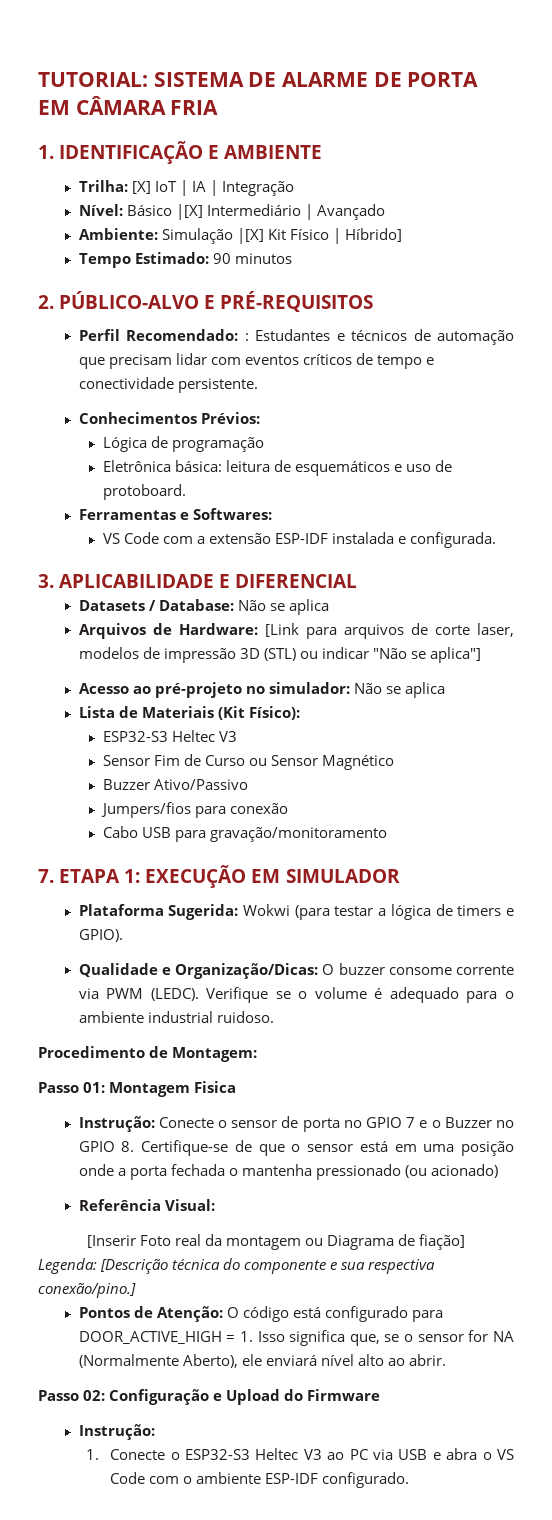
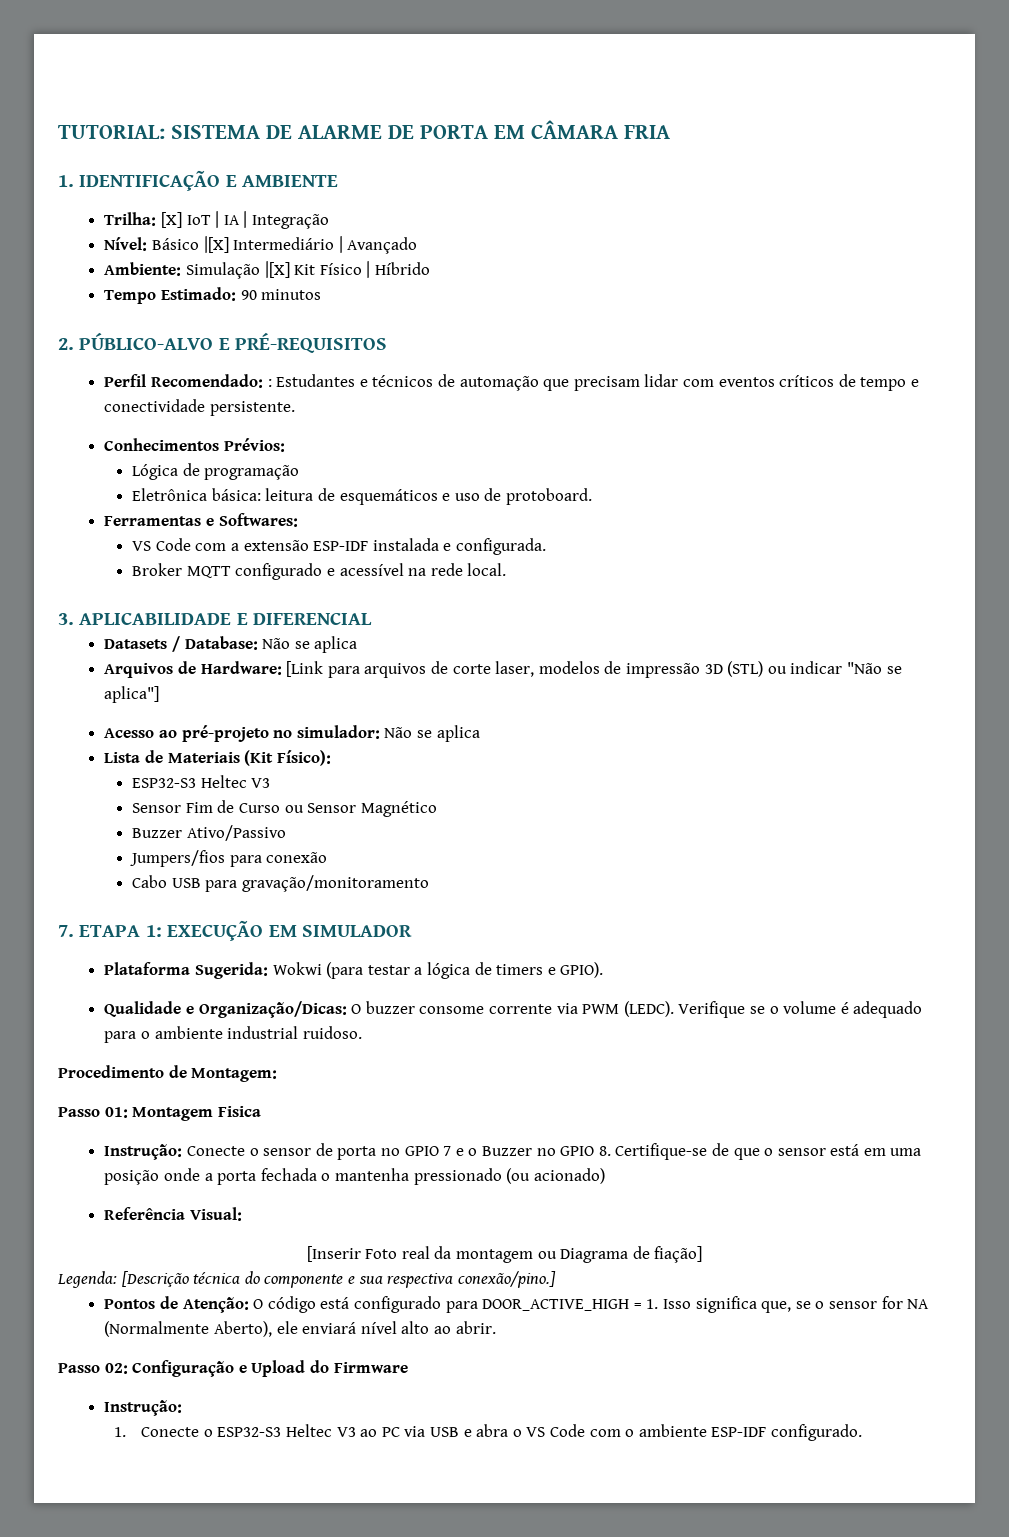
[344,228,402,242] Híbrido] -> [375,262,431,275] Híbrido
(497, 540) none -> [132,563,507,580] // Broker MQTT configurado e acessível na rede local.

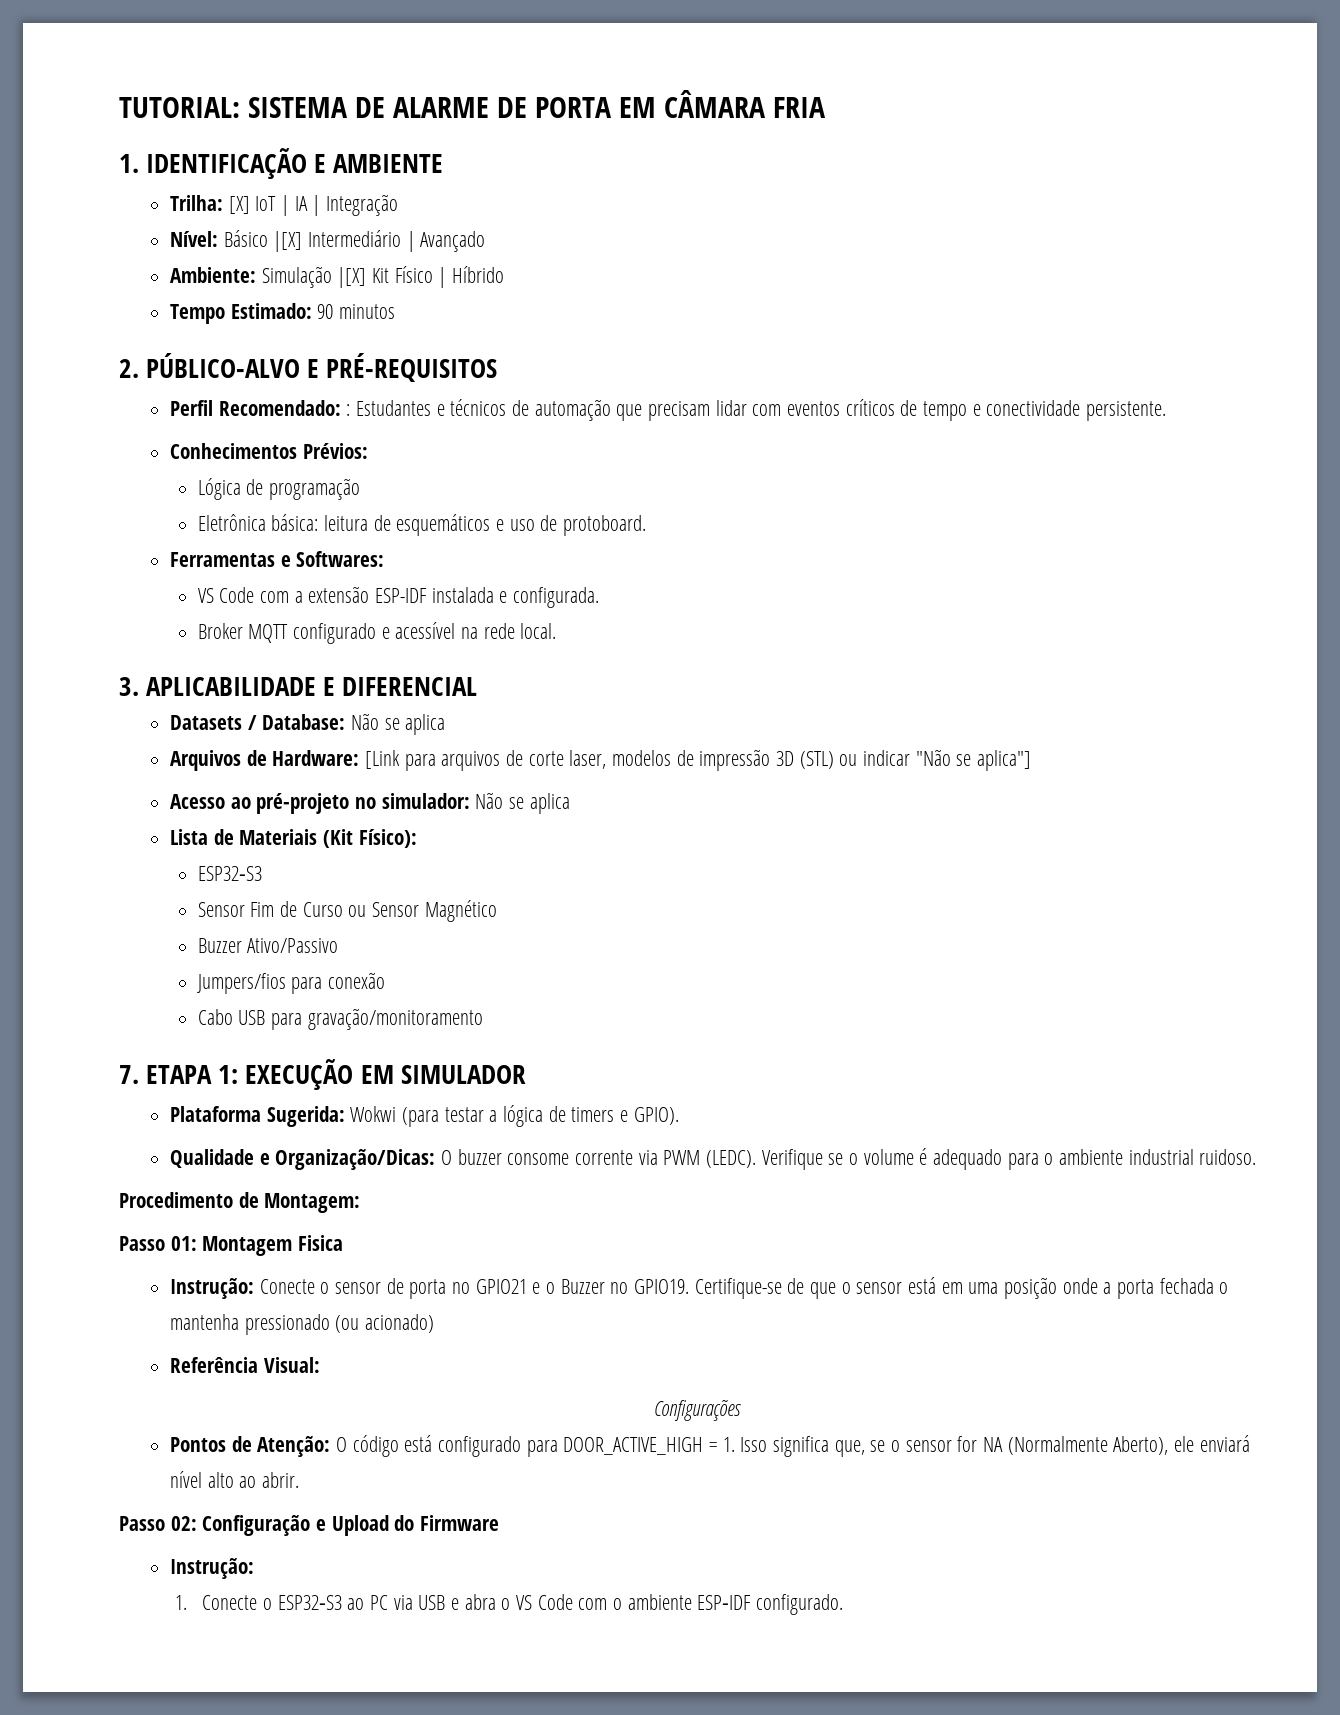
[200,775,271,788] Heltec V3 -> (262, 873) none
[404,1146,452,1156] GPIO 7 -> [475,1279,527,1294] GPIO21
[560,1146,611,1156] GPIO 8. -> [633,1279,689,1294] GPIO19.
[306,1246,703,1263] [57,1271,556,1288] [Inserir Foto real da montagem ou Diagrama de fiação] // Legenda: [Descrição técnica do componente e sua respectiva conexão/pino.] -> [654,1399,741,1421] Configurações
[286,1424,356,1437] Heltec V3 -> (342, 1602) none

